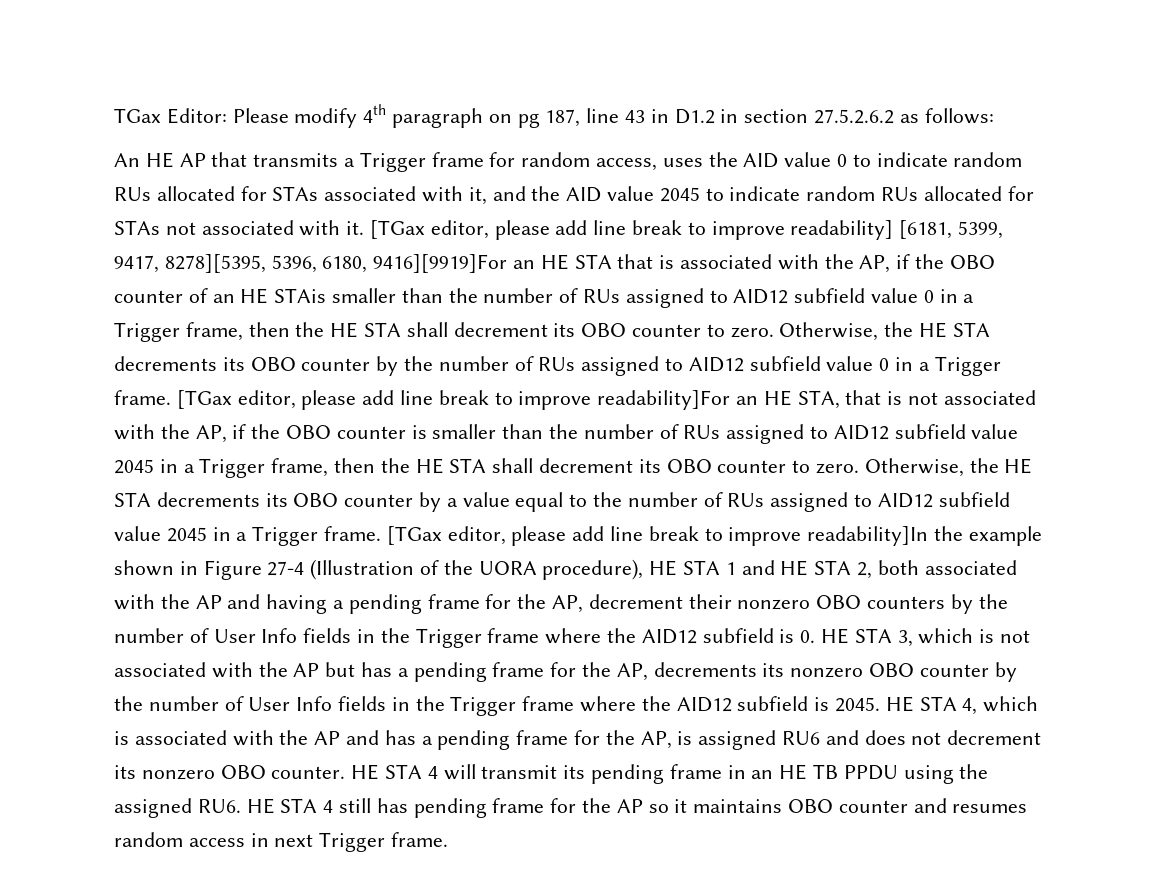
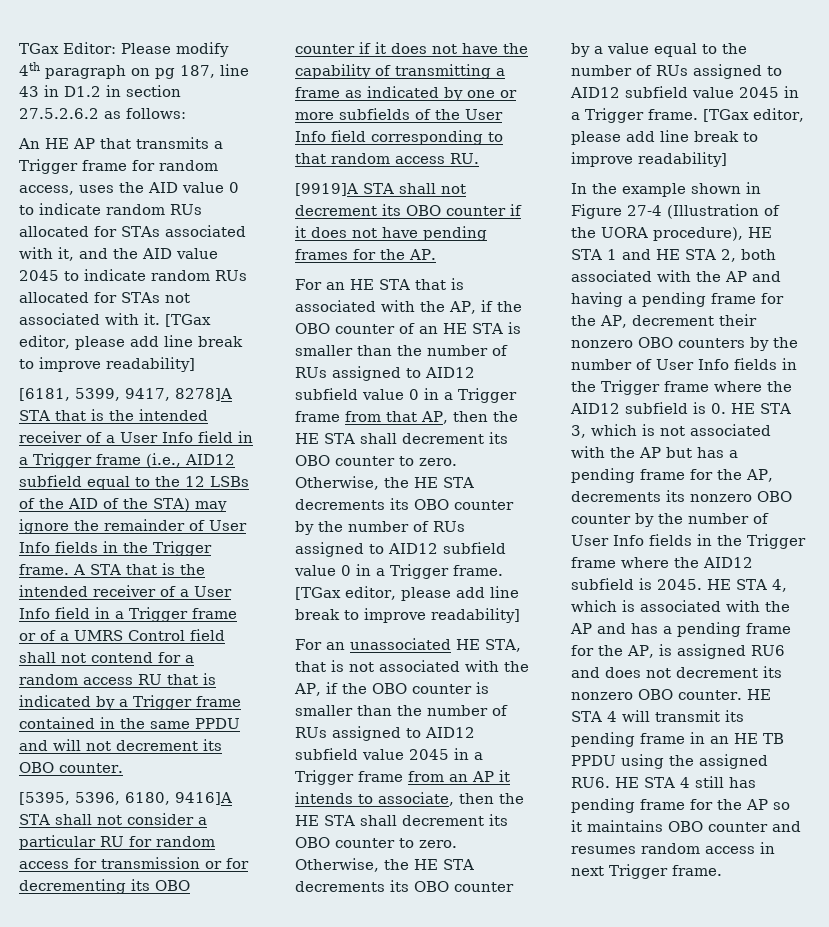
(894, 230) none -> (195, 364) //
[164,254,508,273] 8278][5395, 5396, 6180, 9416][9919]For -> [175,388,232,401] [19,409,208,421] [19,431,253,443] [19,453,235,468] [19,475,249,490] [19,498,227,512] [19,519,247,534] [19,541,212,556] [19,563,205,575] [19,585,232,597] [19,607,237,622] [19,629,225,641] [19,652,194,663] [19,673,216,685] [19,695,241,710] [19,717,240,729] [19,739,222,751] [19,762,123,773] [19,792,232,805] [19,813,207,825] [19,835,215,850] [19,857,249,869] [19,879,190,894] [295,42,528,54] [295,64,505,79] [295,86,517,101] [295,108,503,120] [295,130,503,145] [295,153,479,164] [295,183,466,196] [295,204,522,216] [295,226,487,241] [295,249,436,260] [295,279,322,290] 8278]A STA that is the intended receiver of a User Info field in a Trigger frame (i.e., AID12 subfield equal to the 12 LSBs of the AID of the STA) may ignore the remainder of User Info fields in the Trigger frame. A STA that is the intended receiver of a User Info field in a Trigger frame or of a UMRS Control field shall not contend for a random access RU that is indicated by a Trigger frame contained in the same PPDU and will not decrement its OBO counter. // [5395, 5396, 6180, 9416]A STA shall not consider a particular RU for random access for transmission or for decrementing its OBO counter if it does not have the capability of transmitting a frame as indicated by one or more subfields of the User Info field corresponding to that random access RU. // [9919]A STA shall not decrement its OBO counter if it does not have pending frames for the AP. // For
[274,288,327,303] STAis -> [472,322,521,334] STA is
[185,322,243,341] frame, -> [295,411,448,424] frame from that AP,
[597,390,759,410] readability]For an -> [431,608,520,623] [295,638,451,650] readability] // For an unassociated
[271,458,329,477] frame, -> [358,770,510,782] [295,792,454,806] frame from an AP it intends to associate,
[807,526,929,546] readability]In -> [638,152,727,167] [571,183,587,194] readability] // In

